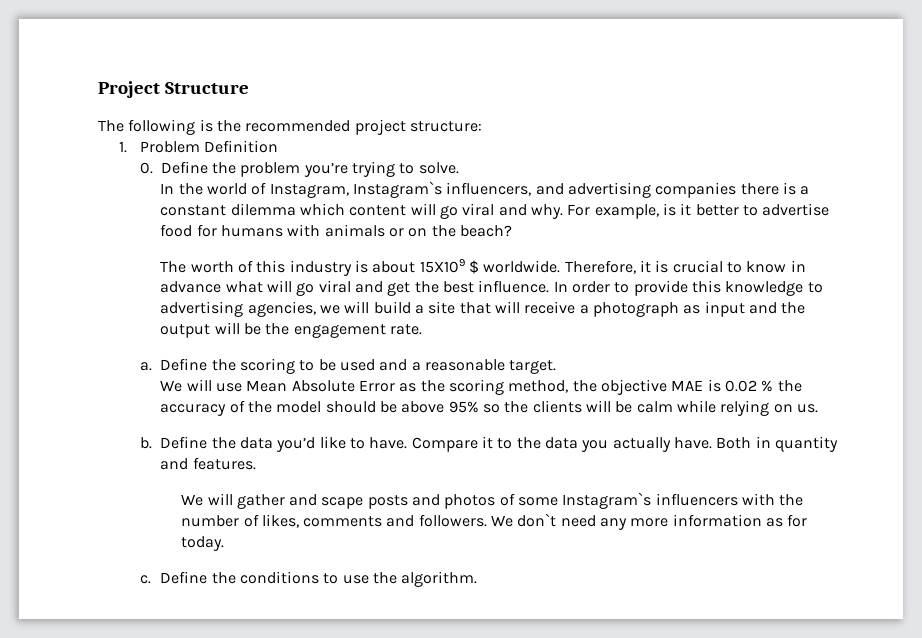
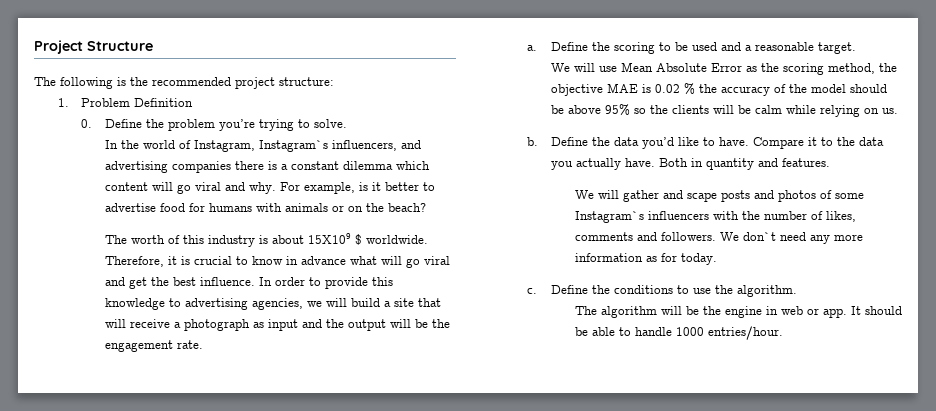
(478, 579) none -> [574,306,902,318] [574,326,783,340] // The algorithm will be the engine in web or app. It should be able to handle 1000 entries/hour.

